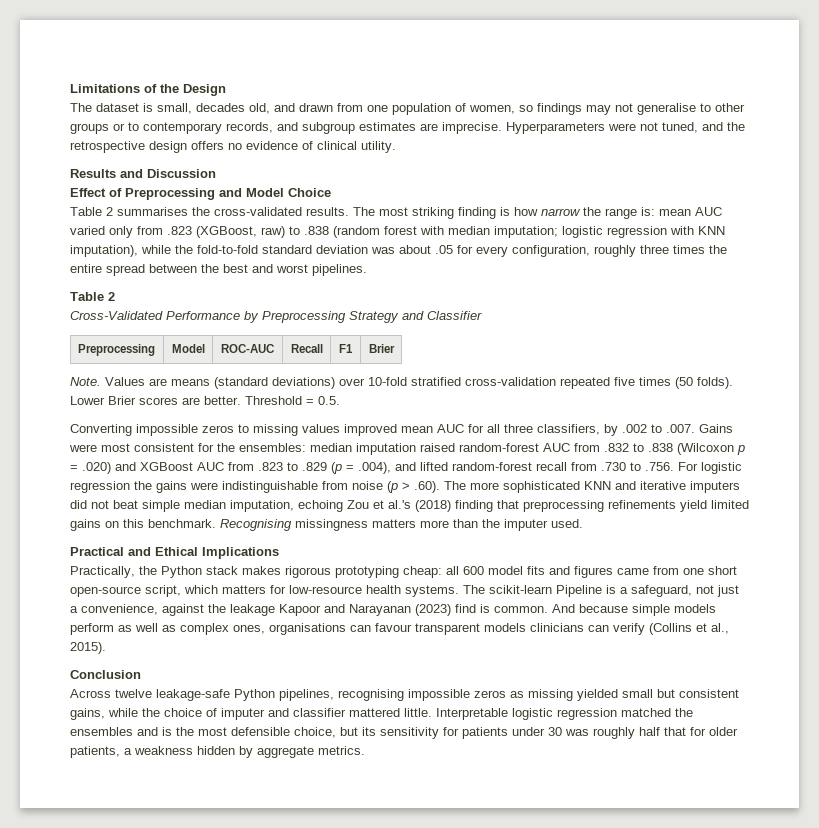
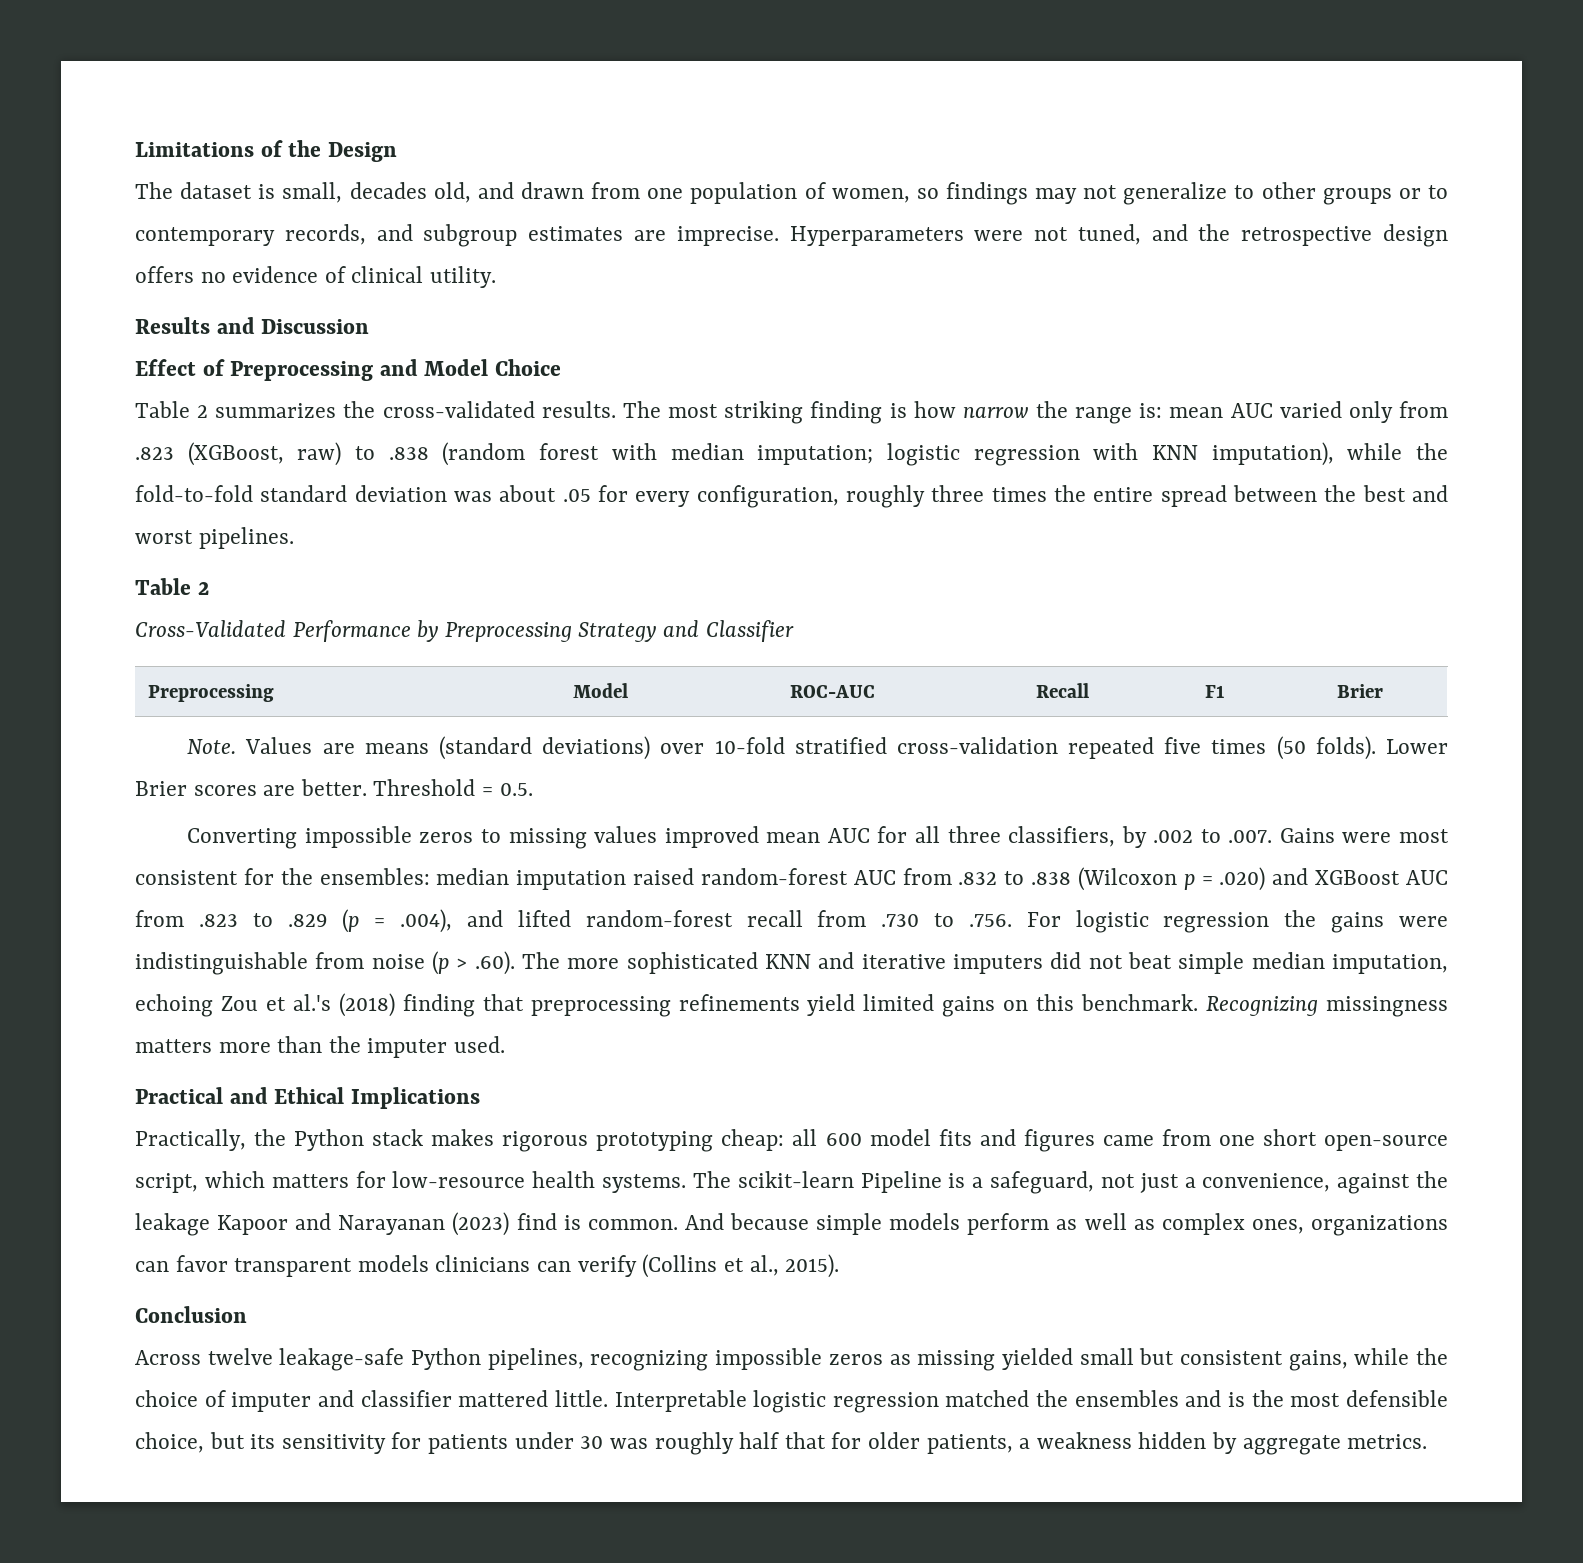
[637,103,696,115] generalise -> [1123,182,1228,205] generalize
[117,207,188,216] summarises -> [215,403,337,418] summarizes
[220,519,292,531] Recognising -> [1206,996,1319,1016] Recognizing
[269,623,412,635] organisations can favour -> [1311,1215,1448,1236] [135,1255,228,1272] organizations can favor
[338,689,404,701] recognising -> [590,1350,709,1371] recognizing

